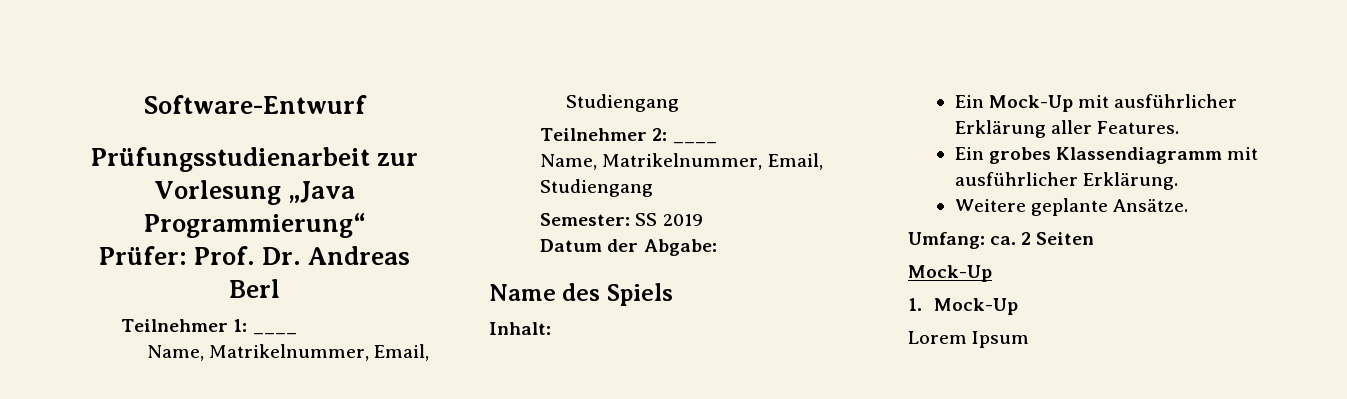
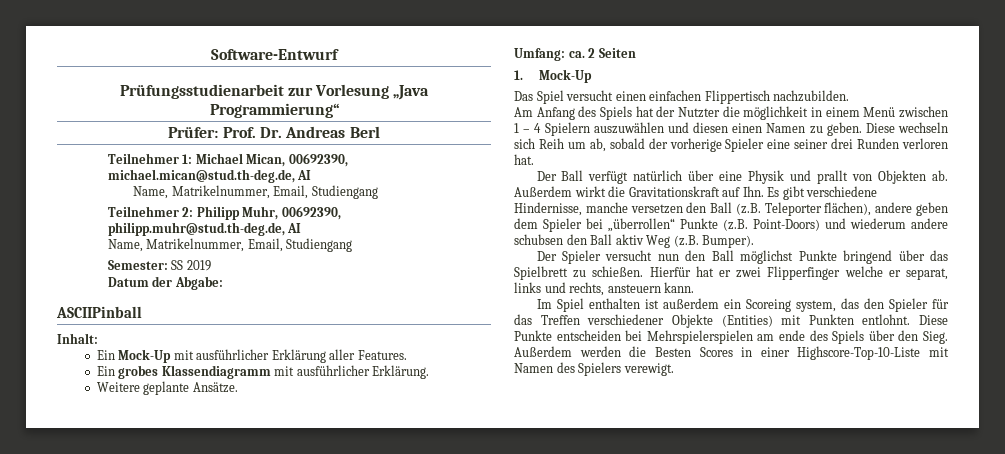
[252,332,297,335] ____ -> [195,153,348,167] [107,169,312,183] Michael Mican, 00692390, michael.mican@stud.th-deg.de, AI
[672,141,717,144] ____ -> [196,206,341,220] [107,222,302,236] Philipp Muhr, 00692390, philipp.muhr@stud.th-deg.de, AI
[489,283,673,306] Name des Spiels -> [56,306,142,318] ASCIIPinball
[908,265,992,282] // Mock-Up -> (636, 53) none
[908,331,1030,348] Lorem Ipsum -> [514,90,850,104] [514,106,948,120] [514,122,948,136] [514,138,948,152] [514,154,534,165] [536,170,949,184] [514,186,878,200] [514,202,948,216] [514,218,948,232] [514,234,755,248] [536,250,948,264] [514,266,948,280] [514,282,695,296] [536,298,949,312] [514,314,948,328] [514,330,949,344] [514,346,949,360] [514,362,674,376] Das Spiel versucht einen einfachen Flippertisch nachzubilden. // Am Anfang des Spiels hat der Nutzter die möglichkeit in einem Menü zwischen 1 – 4 Spielern auszuwählen und diesen einen Namen zu geben. Diese wechseln sich Reih um ab, sobald der vorherige Spieler eine seiner drei Runden verloren hat. // Der Ball verfügt natürlich über eine Physik und prallt von Objekten ab. Außerdem wirkt die Gravitationskraft auf Ihn. Es gibt verschiedene Hindernisse, manche versetzen den Ball (z.B. Teleporter flächen), andere geben dem Spieler bei „überrollen“ Punkte (z.B. Point-Doors) und wiederum andere schubsen den Ball aktiv Weg (z.B. Bumper). // Der Spieler versucht nun den Ball möglichst Punkte bringend über das Spielbrett zu schießen. Hierfür hat er zwei Flipperfinger welche er separat, links und rechts, ansteuern kann. // Im Spiel enthalten ist außerdem ein Scoreing system, das den Spieler für das Treffen verschiedener Objekte (Entities) mit Punkten entlohnt. Diese Punkte entscheiden bei Mehrspielerspielen am ende des Spiels über den Sieg. Außerdem werden die Besten Scores in einer Highscore-Top-10-Liste mit Namen des Spielers verewigt.

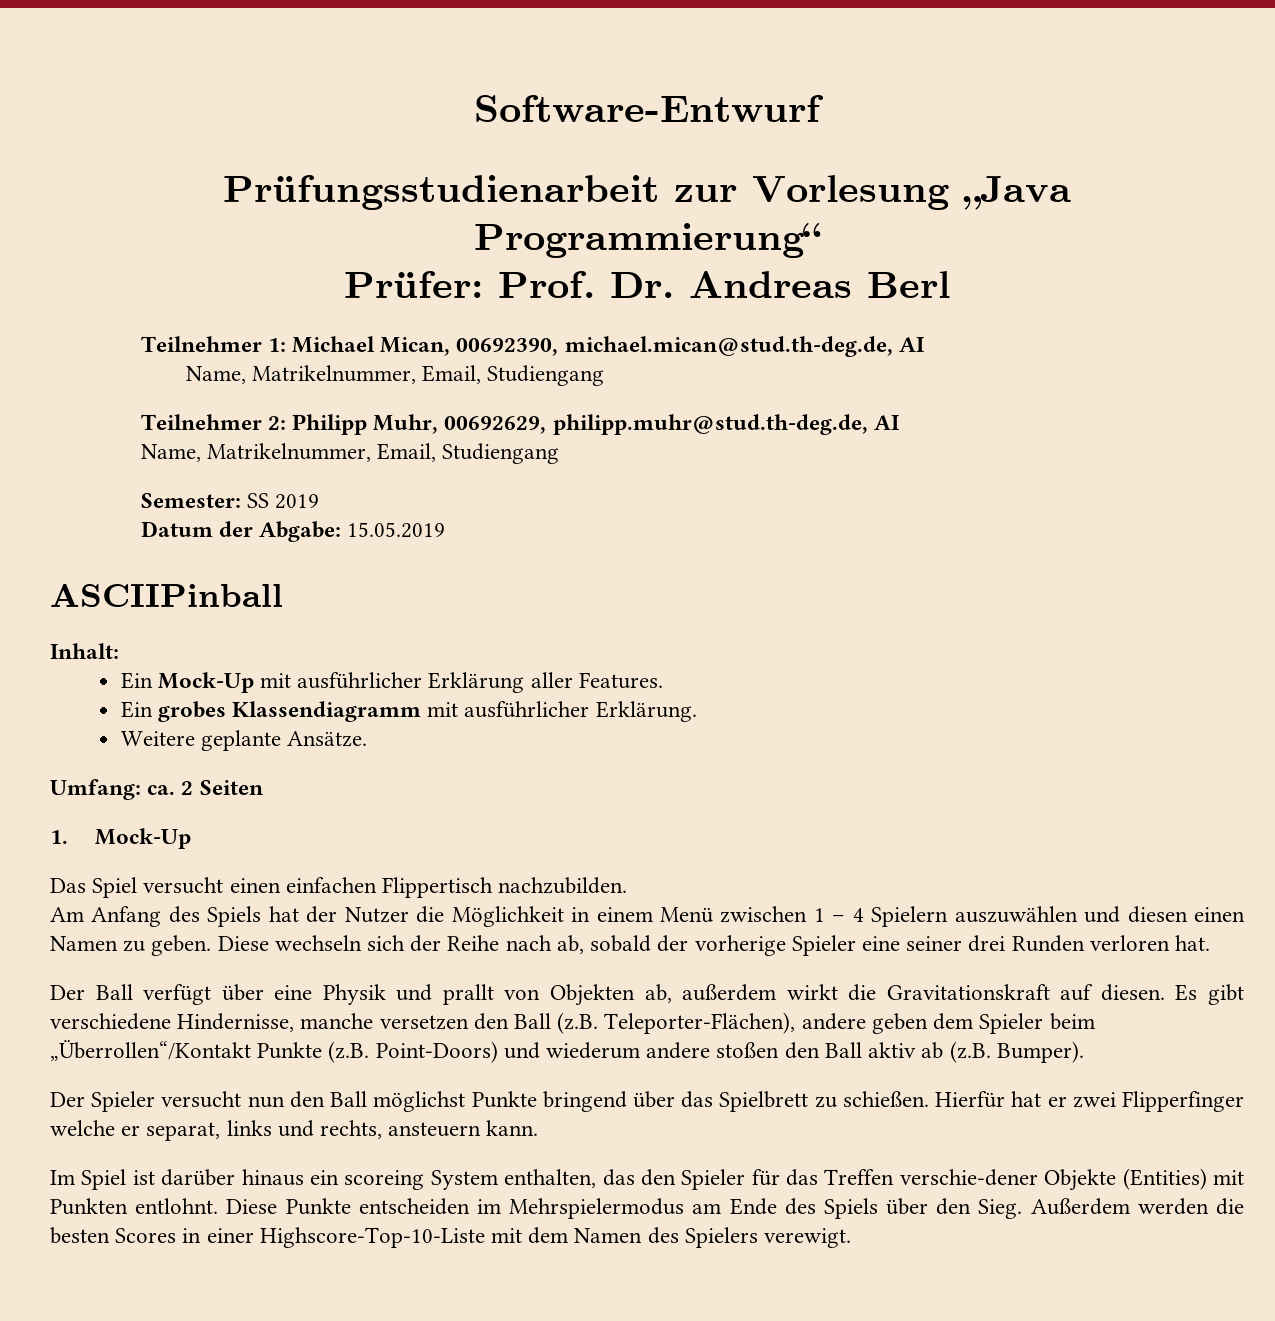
[281,206,341,220] 00692390, -> [444,416,547,434] 00692629,
(223, 283) none -> [347,522,446,538] 15.05.2019
[678,106,809,120] Nutzter die möglichkeit -> [344,906,564,927] Nutzer die Möglichkeit
[538,138,586,149] Reih um -> [410,935,552,952] der Reihe nach
[633,170,683,181] natürlich -> (212, 994) none
[932,170,949,181] [514,186,572,197] ab. Außerdem -> [644,984,777,1003] ab, außerdem
[742,186,764,197] Ihn. -> [1100,984,1165,1001] diesen.
[764,202,872,216] Teleporter flächen), -> [604,1012,796,1034] Teleporter-Flächen),
[586,218,675,232] bei „überrollen“ -> [1049,1013,1095,1030] [50,1040,251,1061] beim „Überrollen“/Kontakt
[514,234,563,245] schubsen -> [716,1042,780,1058] stoßen
[646,235,671,248] Weg -> [921,1042,944,1059] ab
[588,298,836,312] enthalten ist außerdem ein Scoreing system, -> [132,1169,597,1190] ist darüber hinaus ein scoreing System enthalten,
[587,314,665,325] verschiedener -> [899,1169,1038,1186] verschie-dener
[625,330,805,344] bei Mehrspielerspielen am ende -> [476,1198,777,1219] im Mehrspielermodus am Ende
[654,347,691,357] Besten -> [50,1227,110,1244] besten
(949, 352) none -> [528,1227,569,1244] dem

